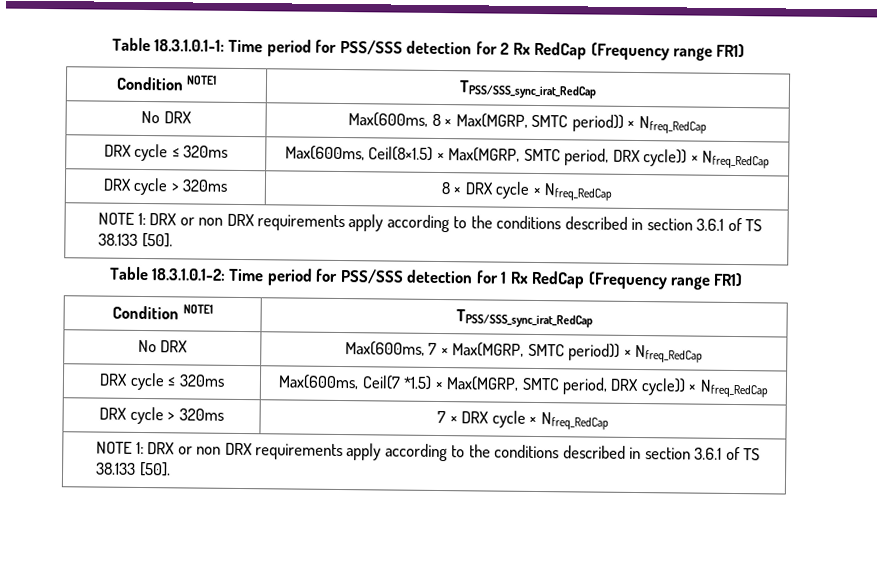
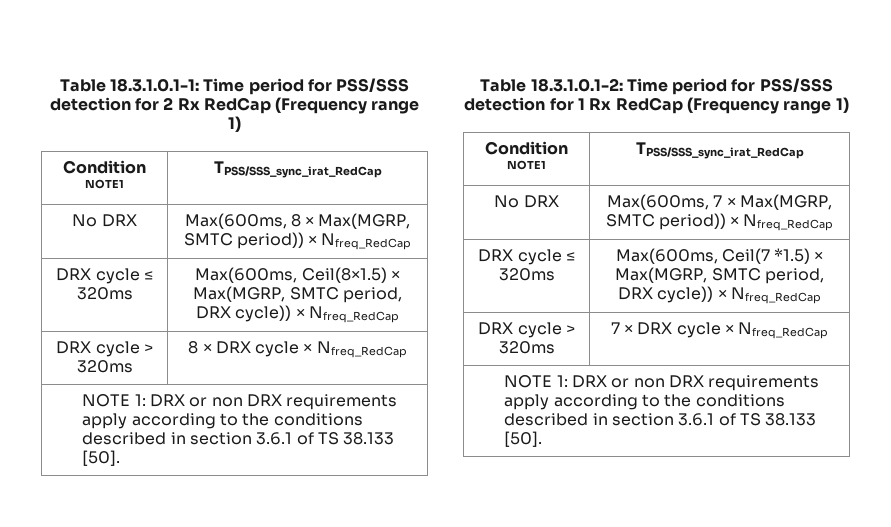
[716,43,746,58] FR1) -> [228,116,241,132] 1)
[713,272,744,287] FR1) -> [835,97,849,113] 1)

